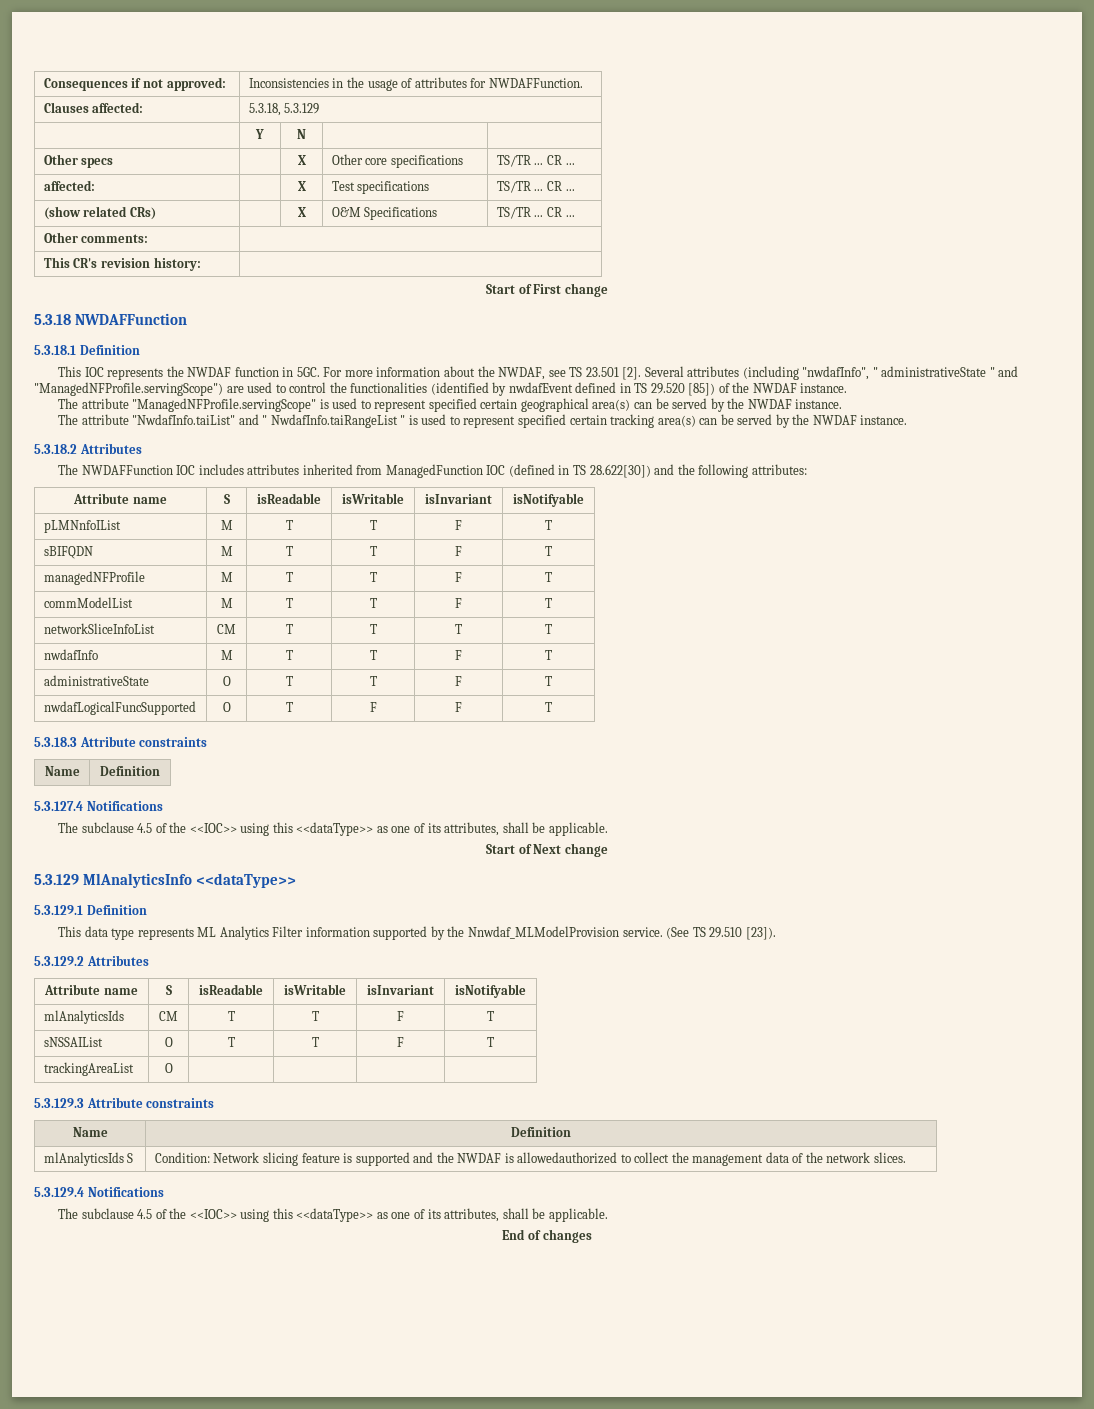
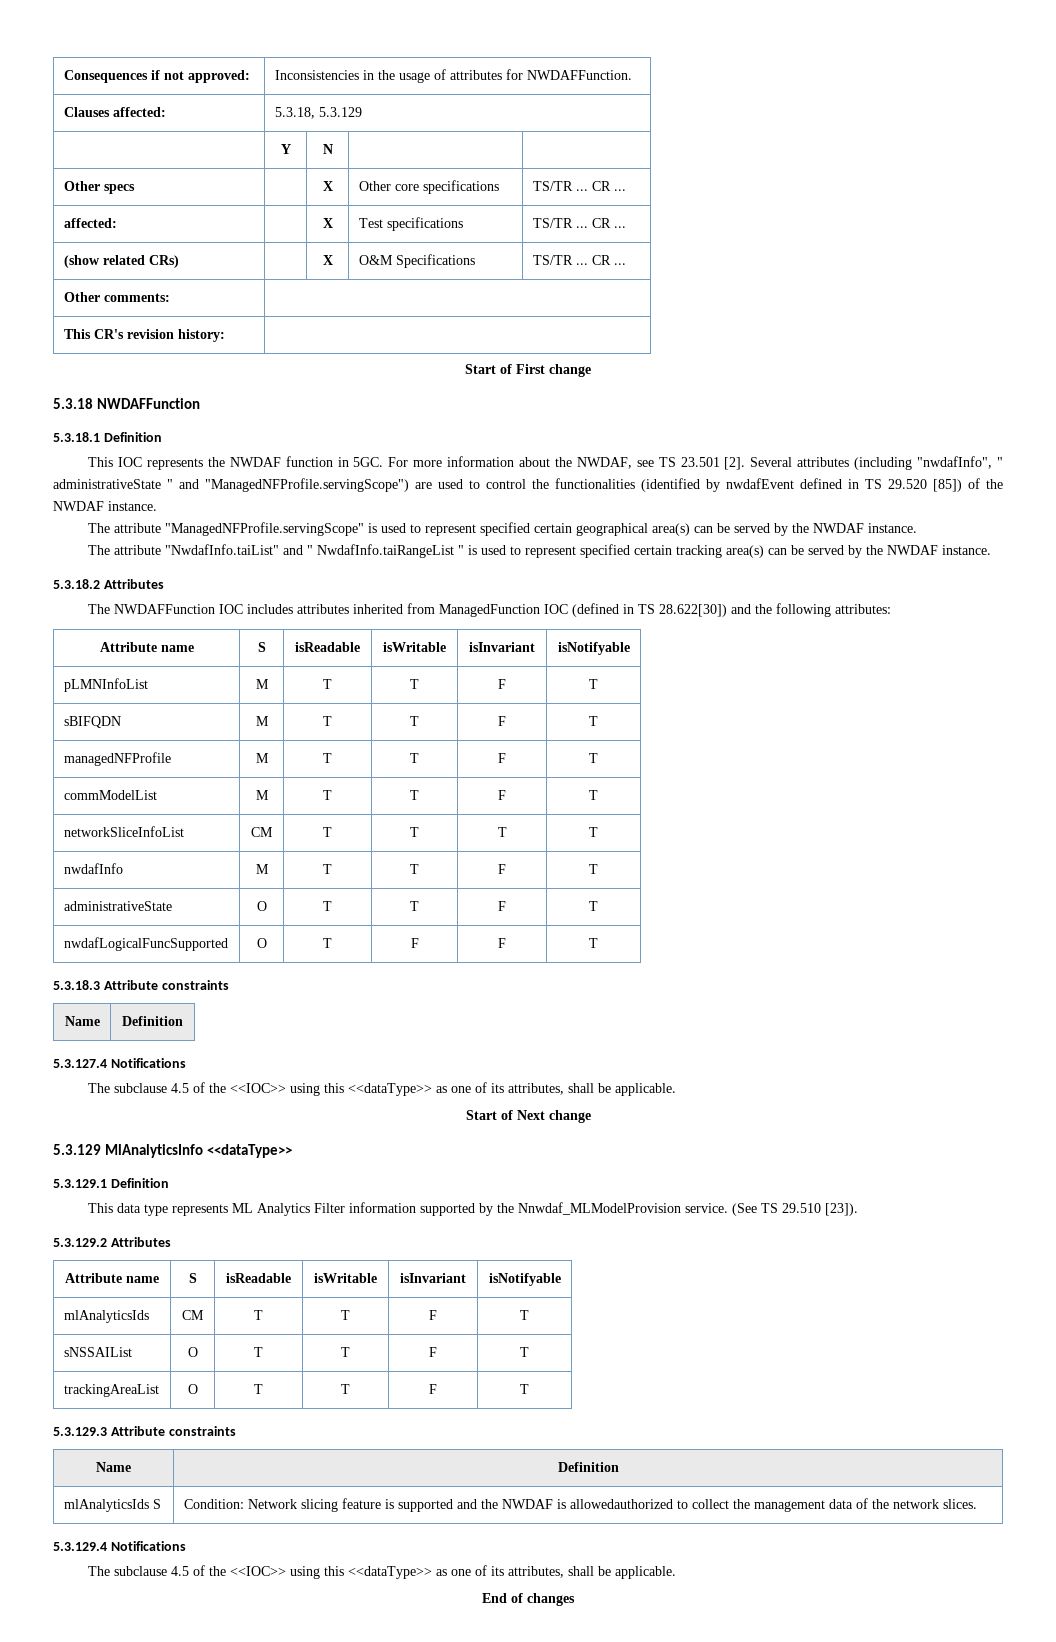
[43,520,121,533] pLMNnfoIList -> [63,678,148,692] pLMNInfoList
(173, 1068) | | | -> [254,1384,263,1394] [340,1384,350,1394] [428,1384,437,1394] [520,1384,529,1394] T | T | F | T

